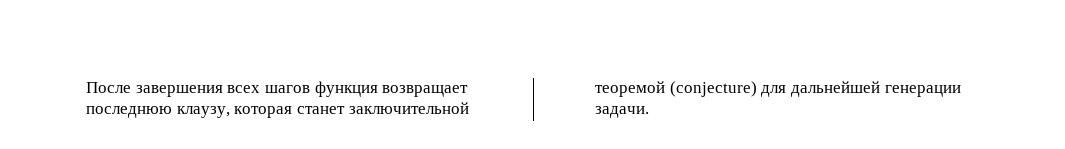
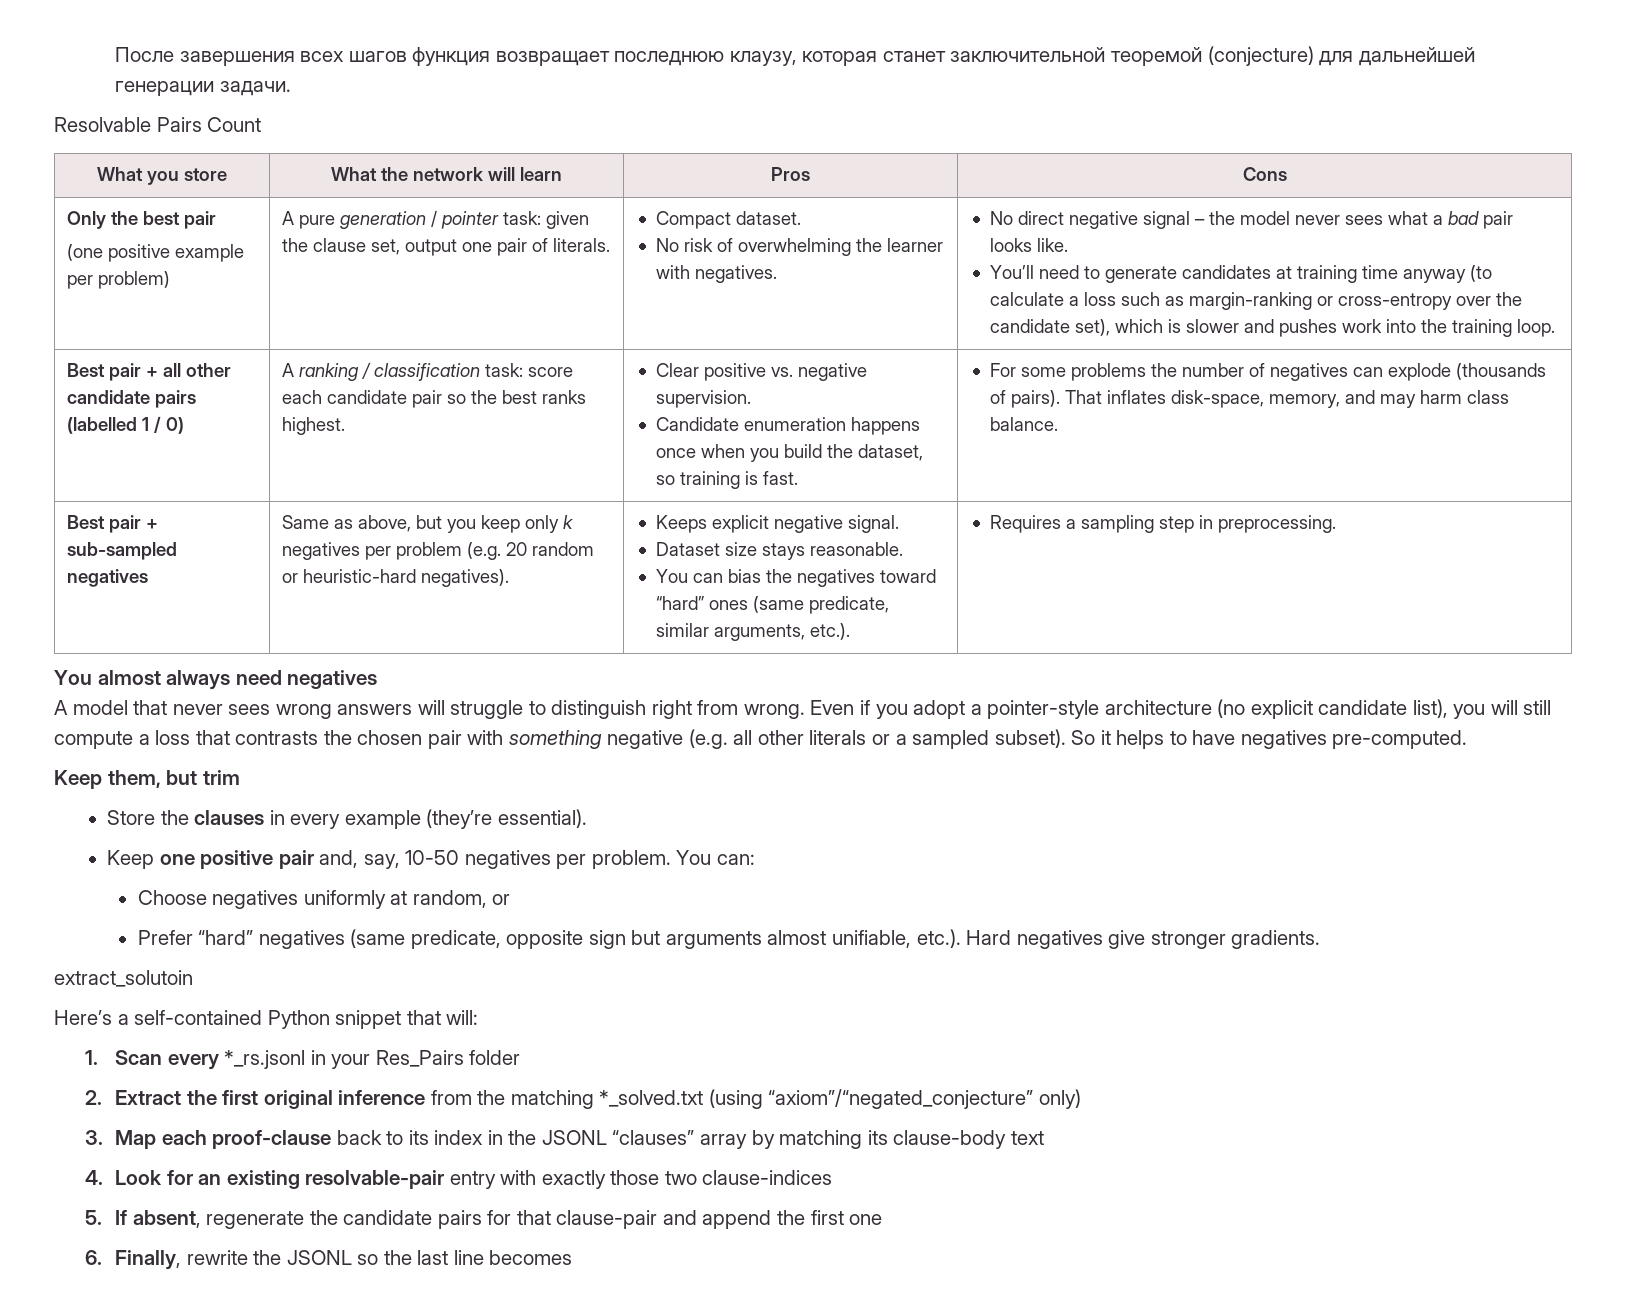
(650, 112) none -> [54,117,262,132] [97,167,227,185] [331,167,562,181] [771,167,810,181] [1242,167,1287,181] [66,211,216,229] [66,244,244,262] [66,271,170,289] [281,210,589,229] [281,238,610,256] [655,211,801,229] [655,238,943,256] [655,265,777,283] [989,211,1513,229] [989,238,1068,252] [989,265,1492,283] [989,292,1522,310] [989,319,1555,337] [66,363,231,381] [66,390,196,408] [66,416,184,434] [281,362,573,381] [281,390,586,408] [281,417,345,435] [655,363,867,381] [655,390,751,408] [655,417,920,435] [655,444,923,462] [655,471,798,489] [989,363,1546,381] [989,390,1509,408] [989,417,1058,431] [66,515,158,533] [66,542,177,560] [66,569,148,587] [281,515,573,533] [281,542,594,560] [281,569,509,587] [655,515,899,533] [655,542,903,560] [655,569,936,587] [655,596,889,614] [655,623,850,641] [989,515,1336,533] [54,670,378,690] [54,699,1552,719] [54,729,1468,749] [54,770,240,789] [107,809,587,829] [107,850,755,869] [137,890,511,909] [137,929,1321,949] [54,970,193,987] [54,1010,479,1029] [84,1050,521,1070] [84,1089,1081,1109] [84,1130,1044,1149] [84,1170,833,1189] [84,1210,883,1229] [84,1250,573,1270] // Resolvable Pairs Count // What you store | What the network will learn | Pros | Cons // Only the best pair // (one positive example per problem) | A pure generation / pointer task: given the clause set, output one pair of literals. | Compact dataset. // No risk of overwhelming the learner with negatives. | No direct negative signal – the model never sees what a bad pair looks like. // You’ll need to generate candidates at training time anyway (to calculate a loss such as margin-ranking or cross-entropy over the candidate set), which is slower and pushes work into the training loop. // Best pair + all other candidate pairs (labelled 1 / 0) | A ranking / classification task: score each candidate pair so the best ranks highest. | Clear positive vs. negative supervision. // Candidate enumeration happens once when you build the dataset, so training is fast. | For some problems the number of negatives can explode (thousands of pairs). That inflates disk-space, memory, and may harm class balance. // Best pair + sub-sampled negatives | Same as above, but you keep only k negatives per problem (e.g. 20 random or heuristic-hard negatives). | Keeps explicit negative signal. // Dataset size stays reasonable. // You can bias the negatives toward “hard” ones (same predicate, similar arguments, etc.). | Requires a sampling step in preprocessing. // You almost always need negatives // A model that never sees wrong answers will struggle to distinguish right from wrong. Even if you adopt a pointer-style architecture (no explicit candidate list), you will still compute a loss that contrasts the chosen pair with something negative (e.g. all other literals or a sampled subset). So it helps to have negatives pre-computed. // Keep them, but trim // Store the clauses in every example (they’re essential). // Keep one positive pair and, say, 10-50 negatives per problem. You can: // Choose negatives uniformly at random, or // Prefer “hard” negatives (same predicate, opposite sign but arguments almost unifiable, etc.). Hard negatives give stronger gradients. // extract_solutoin // Here’s a self-contained Python snippet that will: // 1. Scan every *_rs.jsonl in your Res_Pairs folder // 2. Extract the first original inference from the matching *_solved.txt (using “axiom”/“negated_conjecture” only) // 3. Map each proof-clause back to its index in the JSONL “clauses” array by matching its clause-body text // 4. Look for an existing resolvable-pair entry with exactly those two clause-indices // 5. If absent, regenerate the candidate pairs for that clause-pair and append the first one // 6. Finally, rewrite the JSONL so the last line becomes

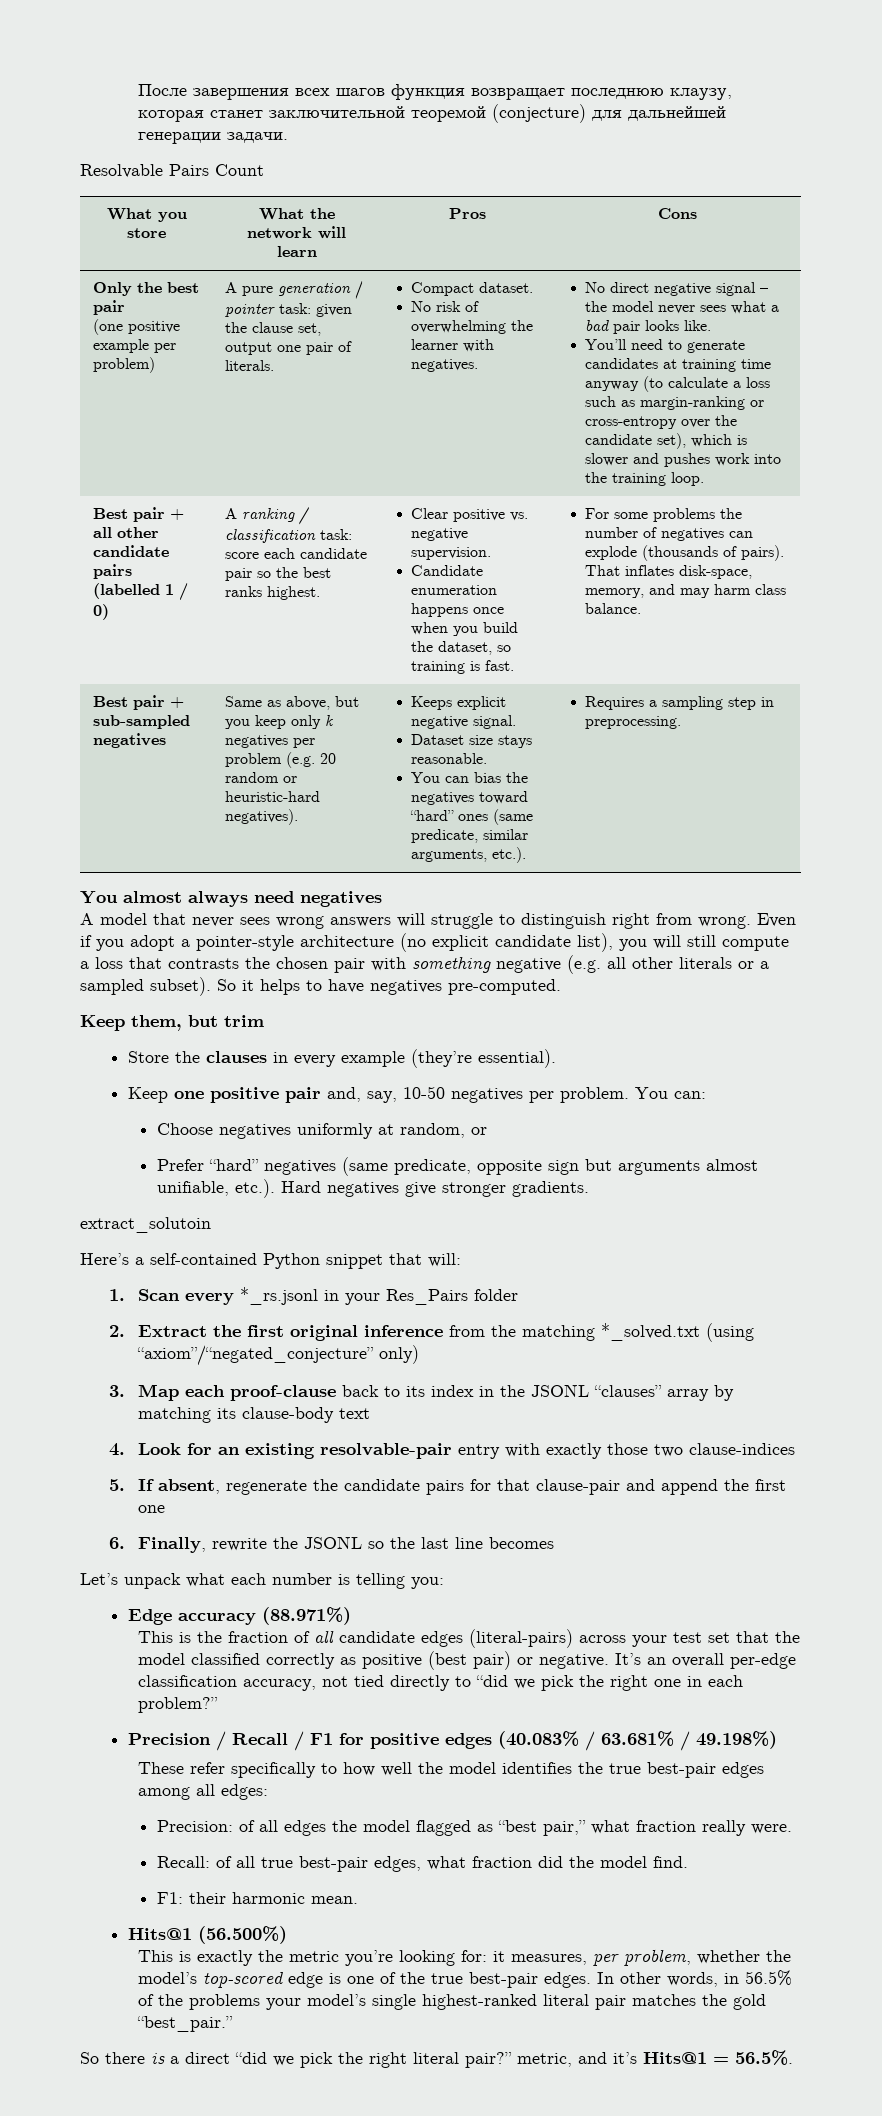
(573, 1257) none -> [80,1573,444,1589] [128,1607,352,1625] [137,1629,800,1648] [137,1651,796,1670] [137,1675,743,1691] [137,1697,218,1713] [128,1731,778,1751] [137,1762,764,1778] [137,1784,268,1800] [156,1820,792,1836] [156,1856,688,1872] [156,1892,358,1904] [128,1926,288,1944] [137,1949,791,1966] [137,1970,792,1988] [137,1994,766,2010] [136,2016,233,2032] [80,2050,793,2068] // Let’s unpack what each number is telling you: // Edge accuracy (88.971%) // This is the fraction of all candidate edges (literal‐pairs) across your test set that the model classified correctly as positive (best pair) or negative. It’s an overall per‐edge classification accuracy, not tied directly to “did we pick the right one in each problem?” // Precision / Recall / F1 for positive edges (40.083% / 63.681% / 49.198%) // These refer specifically to how well the model identifies the true best‐pair edges among all edges: // Precision: of all edges the model flagged as “best pair,” what fraction really were. // Recall: of all true best‐pair edges, what fraction did the model find. // F1: their harmonic mean. // Hits@1 (56.500%) // This is exactly the metric you’re looking for: it measures, per problem, whether the model’s top-scored edge is one of the true best‐pair edges. In other words, in 56.5% of the problems your model’s single highest-ranked literal pair matches the gold “best_pair.” // So there is a direct “did we pick the right literal pair?” metric, and it’s Hits@1 = 56.5%.

